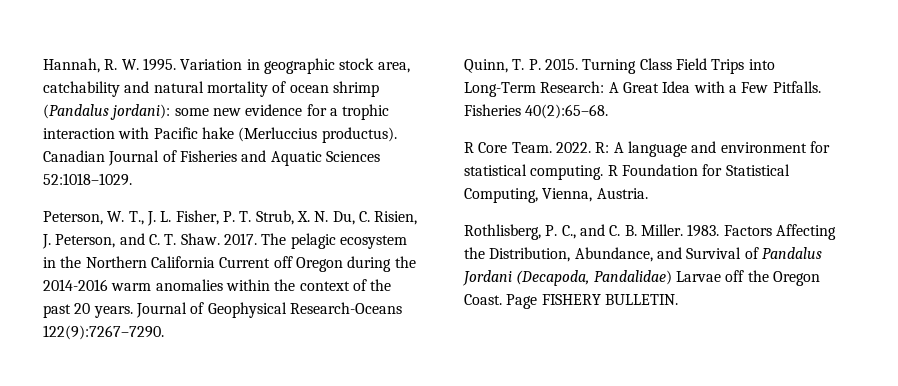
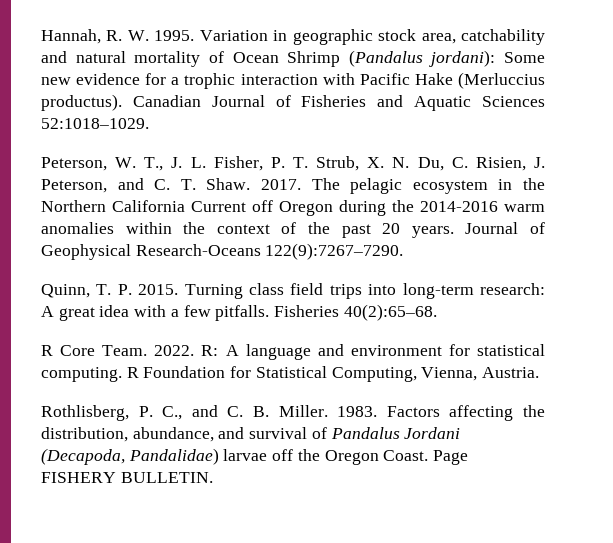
[289,81,379,97] ocean shrimp -> [232,51,341,67] Ocean Shrimp
[174,108,209,116] some -> [504,52,545,63] Some
[201,127,234,139] hake -> [414,73,453,85] Hake
[639,58,775,74] [464,81,821,97] Class Field Trips into Long-Term Research: A Great Idea with a Few Pitfalls. -> [249,283,545,299] [41,305,270,321] class field trips into long-term research: A great idea with a few pitfalls.
[775,224,836,240] [464,247,742,262] Affecting the Distribution, Abundance, and Survival -> [449,405,545,421] [41,427,308,442] affecting the distribution, abundance, and survival
[675,271,721,282] Larvae -> [223,449,268,461] larvae

